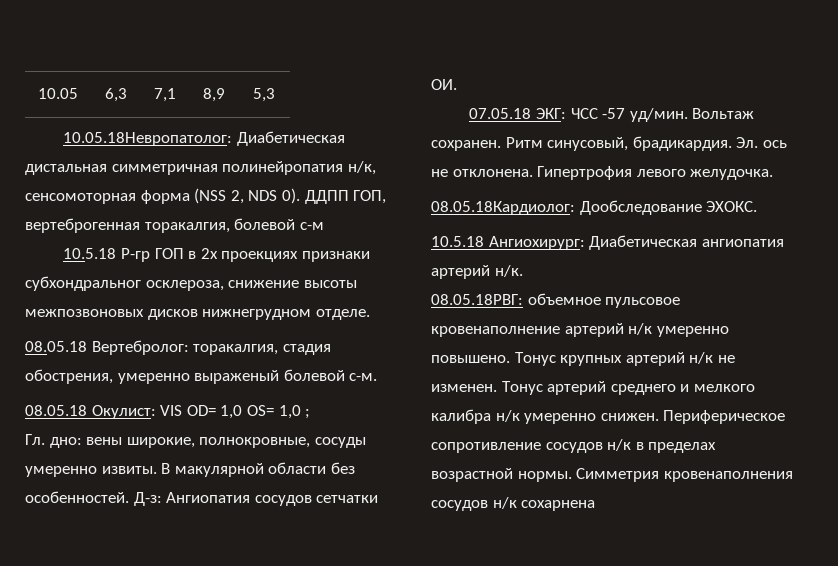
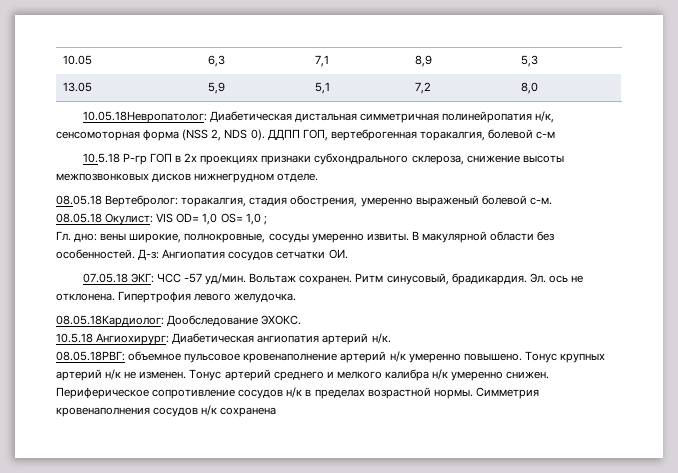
(276, 95) none -> [63,82,93,92] [208,82,226,94] [315,82,331,94] [415,82,432,94] [521,82,539,94] // 13.05 | 5,9 | 5,1 | 7,2 | 8,0
[25,276,224,291] субхондральног осклероза, -> [314,153,464,165] субхондрального склероза,
[25,309,144,317] межпозвоновых -> [56,173,149,181] межпозвонковых
[521,500,596,511] сохарнена -> [220,407,277,417] сохранена

